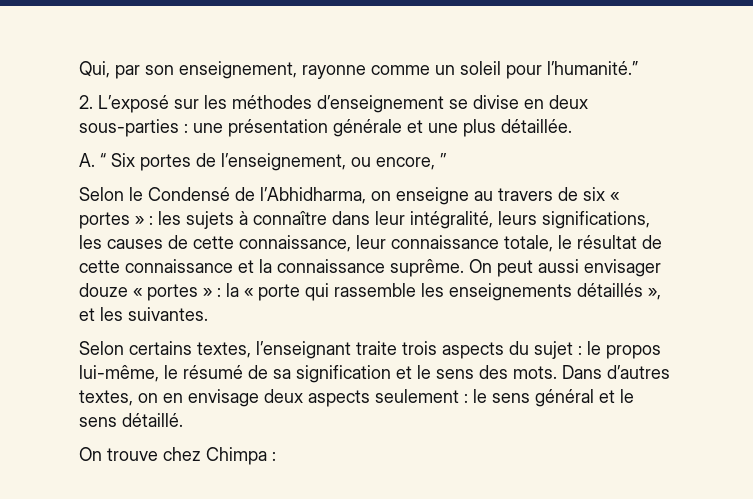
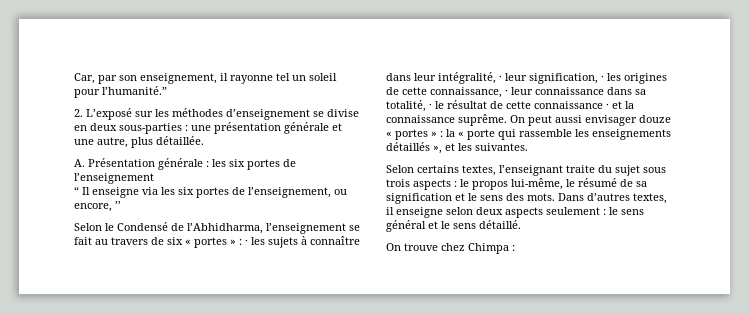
[79,61,110,78] Qui, -> [74,73,95,84] Car,
[302,65,430,79] rayonne comme -> [220,73,290,84] il rayonne tel
(458, 128) none -> [97,137,128,148] autre,
[100,153,135,167] “ Six -> [88,158,296,170] [74,173,154,184] [74,186,194,198] Présentation générale : les six portes de l’enseignement // “ Il enseigne via les six
[371,187,469,205] on enseigne -> [266,223,360,234] [74,237,92,245] l’enseignement se fait
(153, 220) none -> [245,239,248,245] ·
[498,211,650,229] [79,235,163,249] leurs significations, les causes -> [499,73,667,84] · leur signification, · les origines
(351, 243) none -> [505,89,508,95] ·
[504,235,553,252] totale, -> [607,87,646,95] [386,100,432,112] dans sa totalité, ·
(233, 266) none -> [606,103,609,109] ·
[402,341,573,359] trois aspects du sujet -> [598,165,666,176] [386,179,451,190] du sujet sous trois aspects
[138,389,259,407] on en envisage -> [386,207,473,218] il enseigne selon

